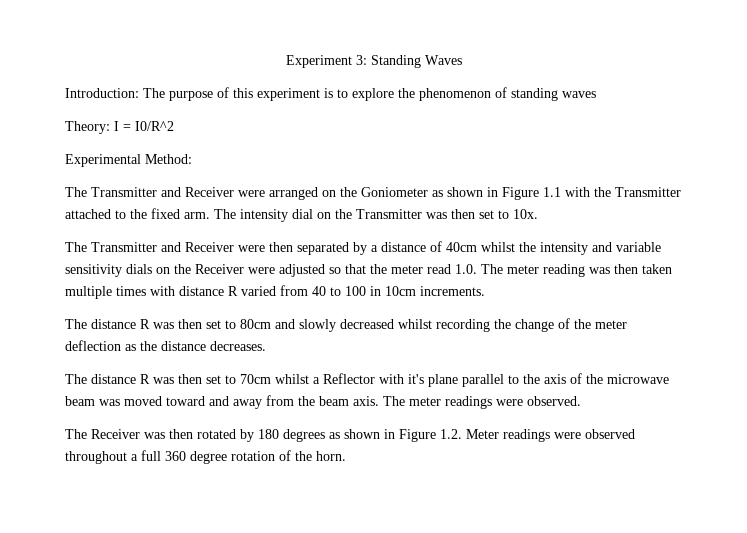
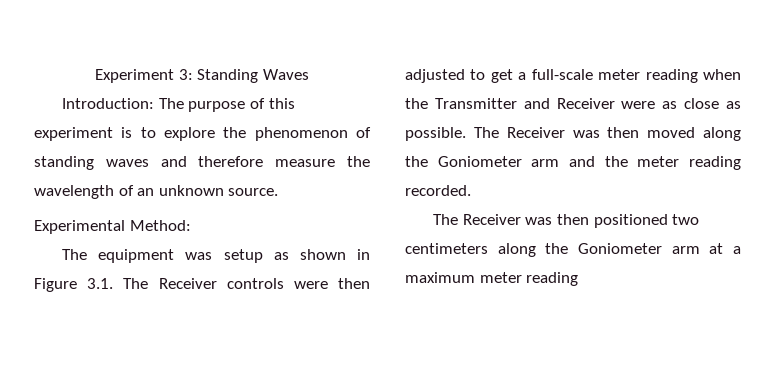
[65,121,174,134] [65,154,192,167] [65,187,681,200] [65,208,538,222] [65,241,661,255] [65,264,672,277] [65,285,485,299] [65,318,627,332] [65,340,266,351] [65,373,669,387] [65,395,581,409] [65,429,635,442] [65,450,346,464] // Theory: I = I0/R^2 // Experimental Method: // The Transmitter and Receiver were arranged on the Goniometer as shown in Figure 1.1 with the Transmitter attached to the fixed arm. The intensity dial on the Transmitter was then set to 10x. // The Transmitter and Receiver were then separated by a distance of 40cm whilst the intensity and variable sensitivity dials on the Receiver were adjusted so that the meter read 1.0. The meter reading was then taken multiple times with distance R varied from 40 to 100 in 10cm increments. // The distance R was then set to 80cm and slowly decreased whilst recording the change of the meter deflection as the distance decreases. // The distance R was then set to 70cm whilst a Reflector with it's plane parallel to the axis of the microwave beam was moved toward and away from the beam axis. The meter readings were observed. // The Receiver was then rotated by 180 degrees as shown in Figure 1.2. Meter readings were observed throughout a full 360 degree rotation of the horn. -> [160,156,371,167] [34,185,279,199] [34,220,191,234] [62,249,370,263] [34,278,370,292] [405,69,741,83] [405,98,741,109] [405,127,741,141] [405,156,741,170] [405,185,471,196] [433,214,700,228] [405,243,741,257] [405,272,579,286] and therefore measure the wavelength of an unknown source. // Experimental Method: // The equipment was setup as shown in Figure 3.1. The Receiver controls were then adjusted to get a full-scale meter reading when the Transmitter and Receiver were as close as possible. The Receiver was then moved along the Goniometer arm and the meter reading recorded. // The Receiver was then positioned two centimeters along the Goniometer arm at a maximum meter reading

